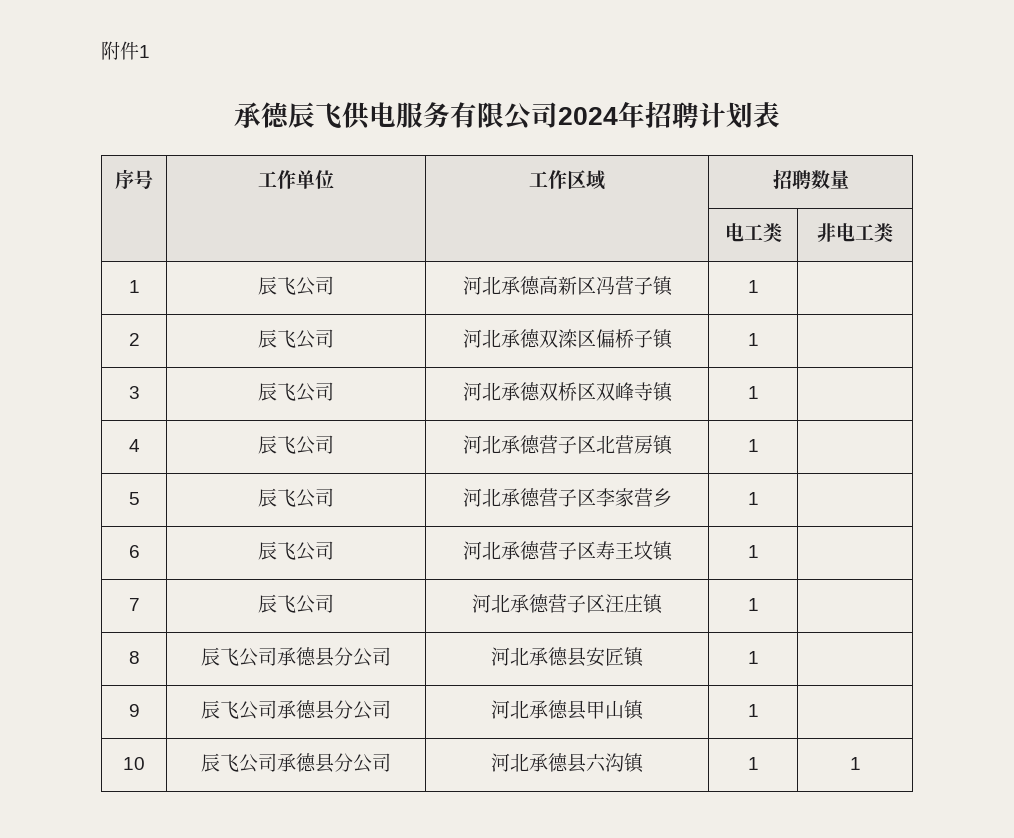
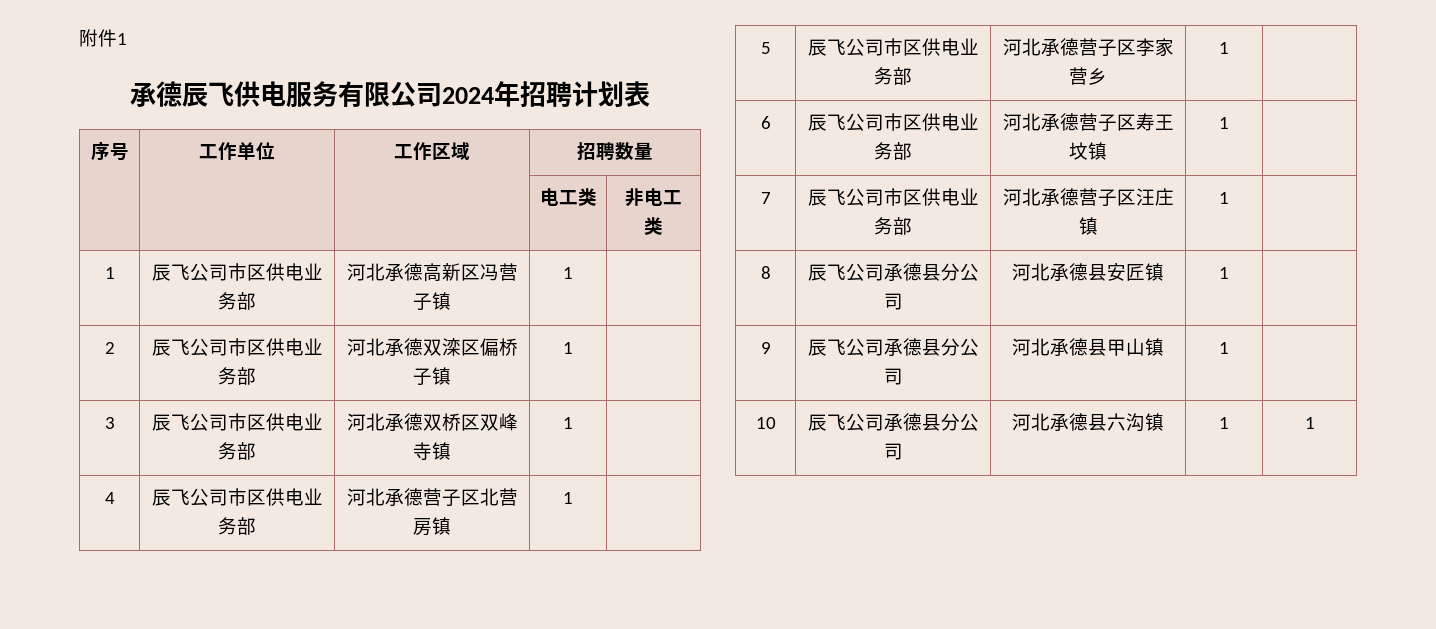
(334, 285) none -> [227,263,323,281] [218,292,256,310] 市区供电业务部
(334, 338) none -> [227,338,323,356] [218,367,256,385] 市区供电业务部
(334, 391) none -> [227,413,323,431] [218,442,256,460] 市区供电业务部
(334, 444) none -> [227,488,323,506] [218,517,256,535] 市区供电业务部
(334, 497) none -> [883,38,979,56] [874,67,912,85] 市区供电业务部
(334, 550) none -> [883,113,979,131] [874,142,912,160] 市区供电业务部
(334, 603) none -> [883,188,979,206] [874,217,912,235] 市区供电业务部

